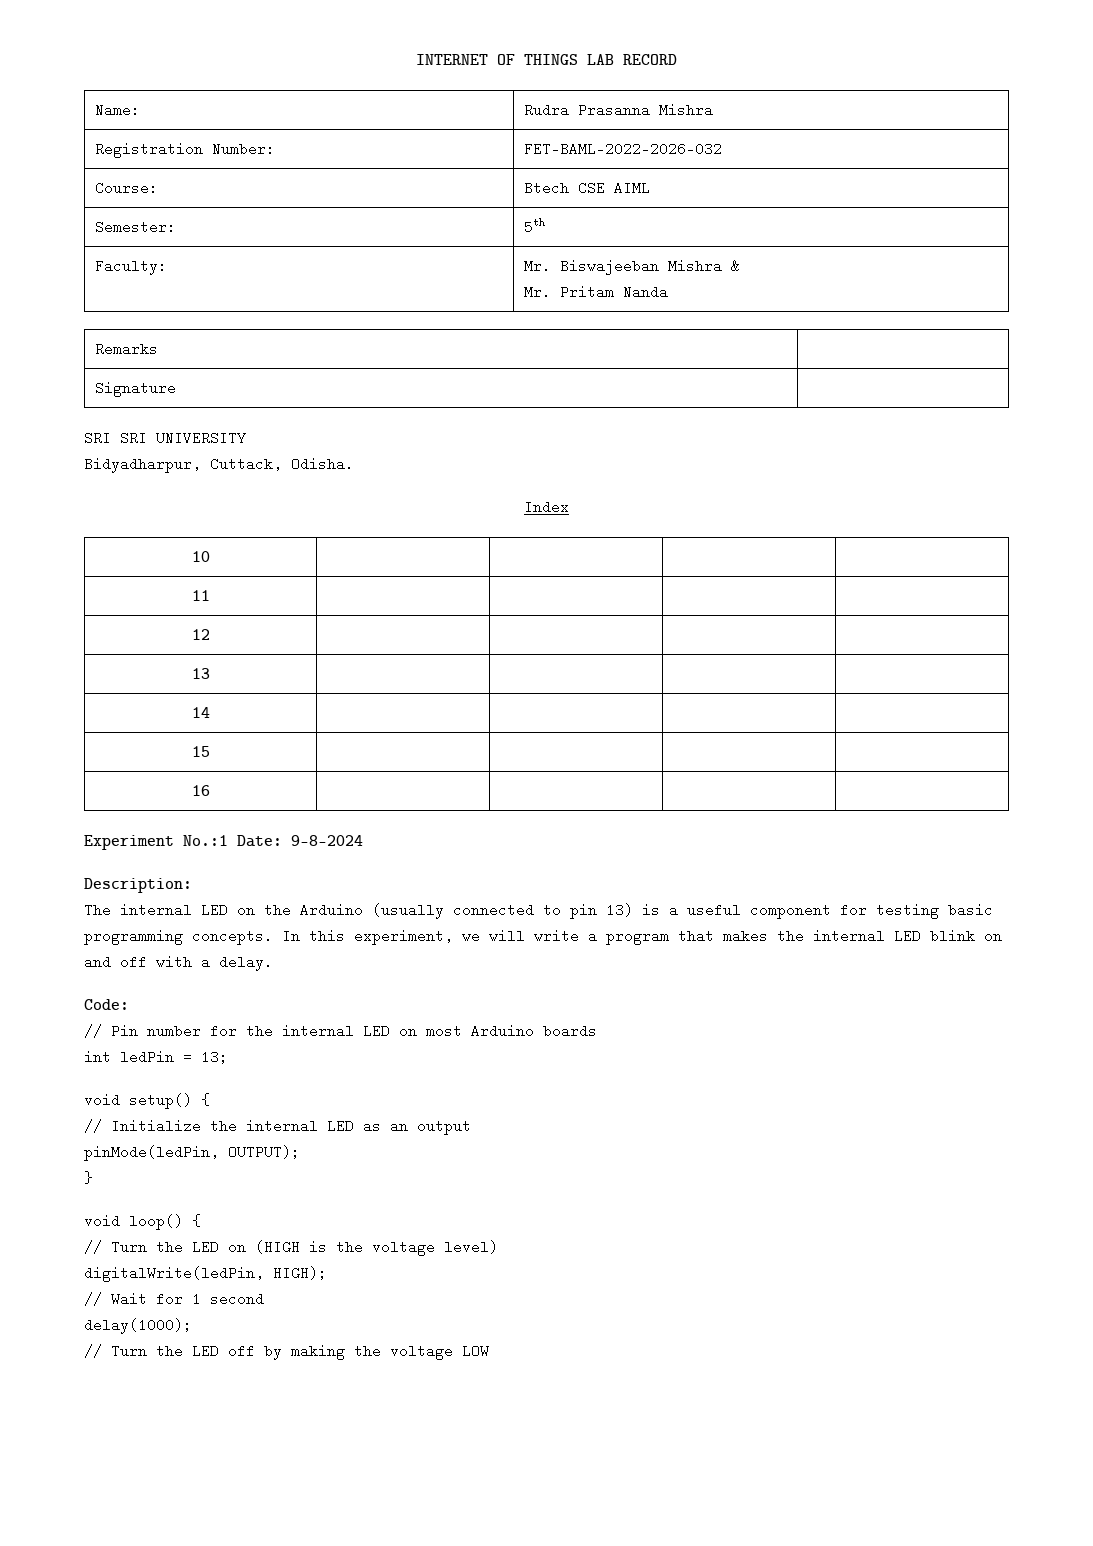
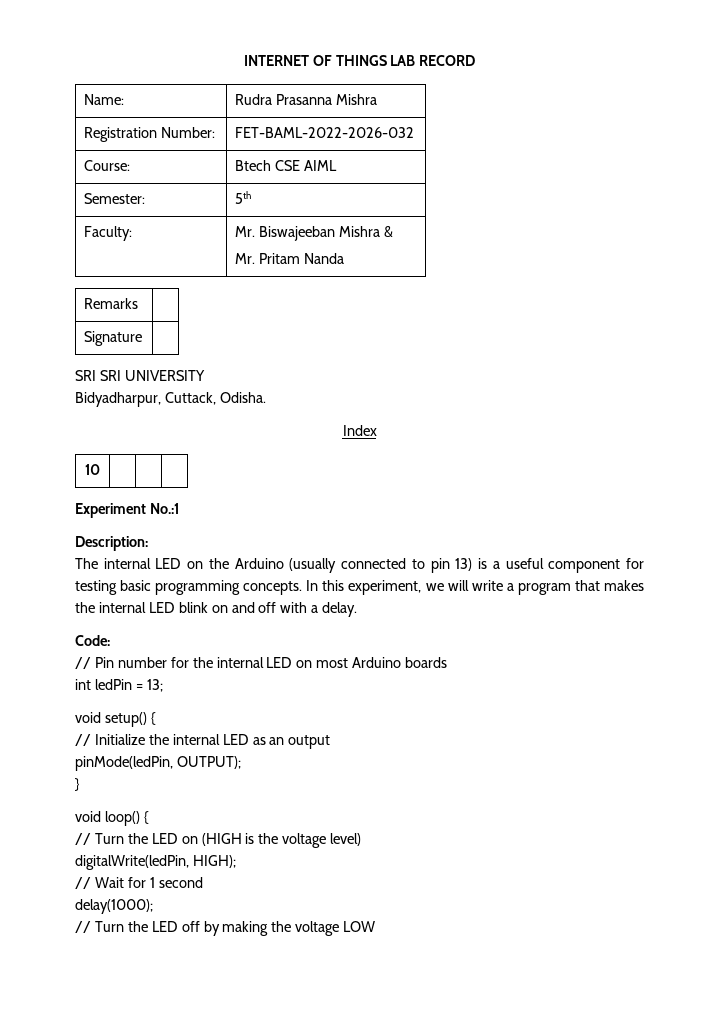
[191,590,210,601] [191,629,210,640] [191,668,210,679] [191,707,210,718] [191,746,210,757] [191,785,210,796] | // 11 | | | | // 12 | | | | // 13 | | | | // 14 | | | | // 15 | | | | // 16 | | | | -> (100, 469) none
[237,835,363,847] Date: 9-8-2024 -> (179, 508) none

